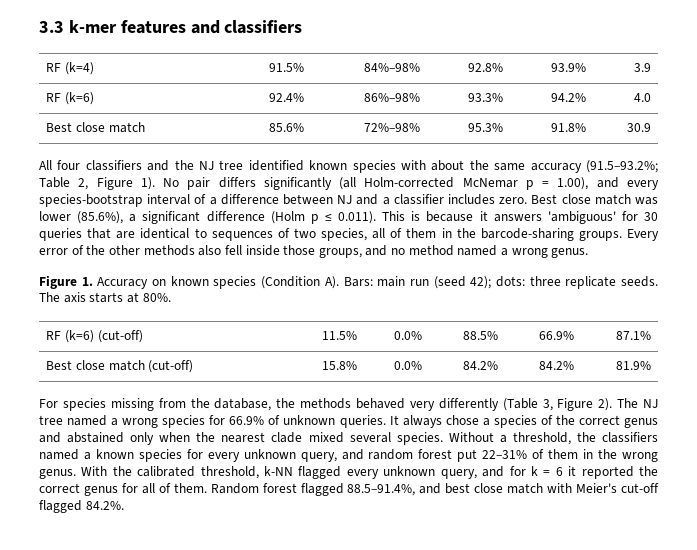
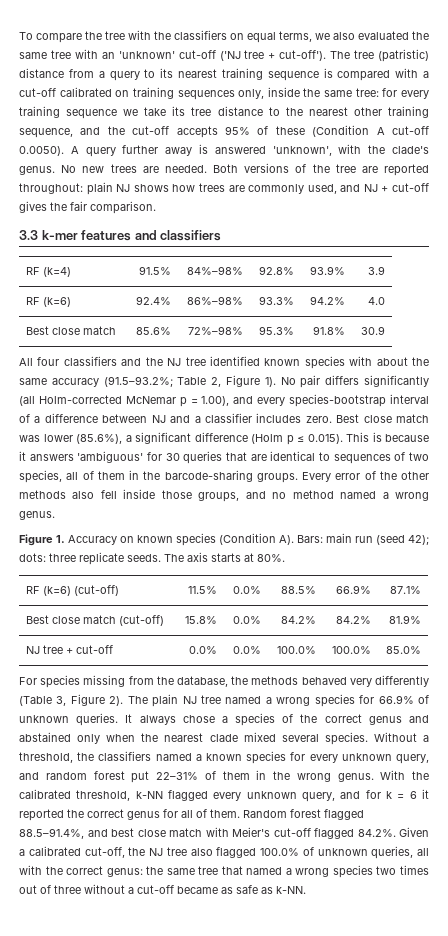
(39, 27) none -> [19,30,429,43] [19,49,430,62] [19,68,429,81] [19,87,429,100] [19,106,429,119] [19,125,429,138] [19,144,430,157] [19,163,430,176] [19,182,429,195] [19,201,156,214] To compare the tree with the classifiers on equal terms, we also evaluated the same tree with an 'unknown' cut-off ('NJ tree + cut-off'). The tree (patristic) distance from a query to its nearest training sequence is compared with a cut-off calibrated on training sequences only, inside the same tree: for every training sequence we take its tree distance to the nearest other training sequence, and the cut-off accepts 95% of these (Condition A cut-off 0.0050). A query further away is answered 'unknown', with the clade's genus. No new trees are needed. Both versions of the tree are reported throughout: plain NJ shows how trees are commonly used, and NJ + cut-off gives the fair comparison. //
[338,211,376,224] 0.011). -> [307,434,343,444] 0.015).
(651, 365) none -> [26,645,114,654] [188,646,217,654] [232,646,261,654] [276,646,316,654] [331,646,371,654] [385,646,421,654] // NJ tree + cut-off | 0.0% | 0.0% | 100.0% | 100.0% | 85.0%
(639, 403) none -> [152,694,179,707] plain
(124, 505) none -> [399,827,429,837] [19,846,429,859] [19,865,430,878] [19,884,306,894] Given a calibrated cut-off, the NJ tree also flagged 100.0% of unknown queries, all with the correct genus: the same tree that named a wrong species two times out of three without a cut-off became as safe as k-NN.

